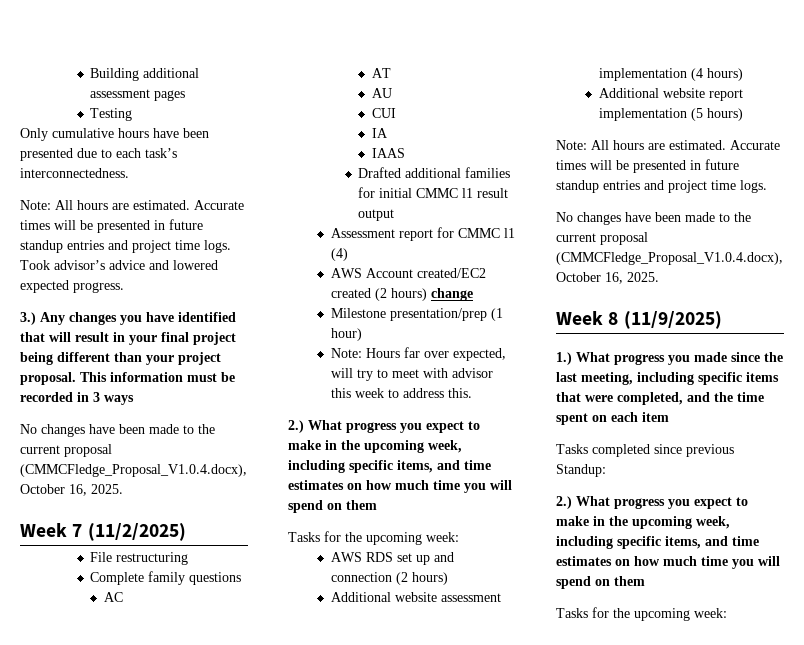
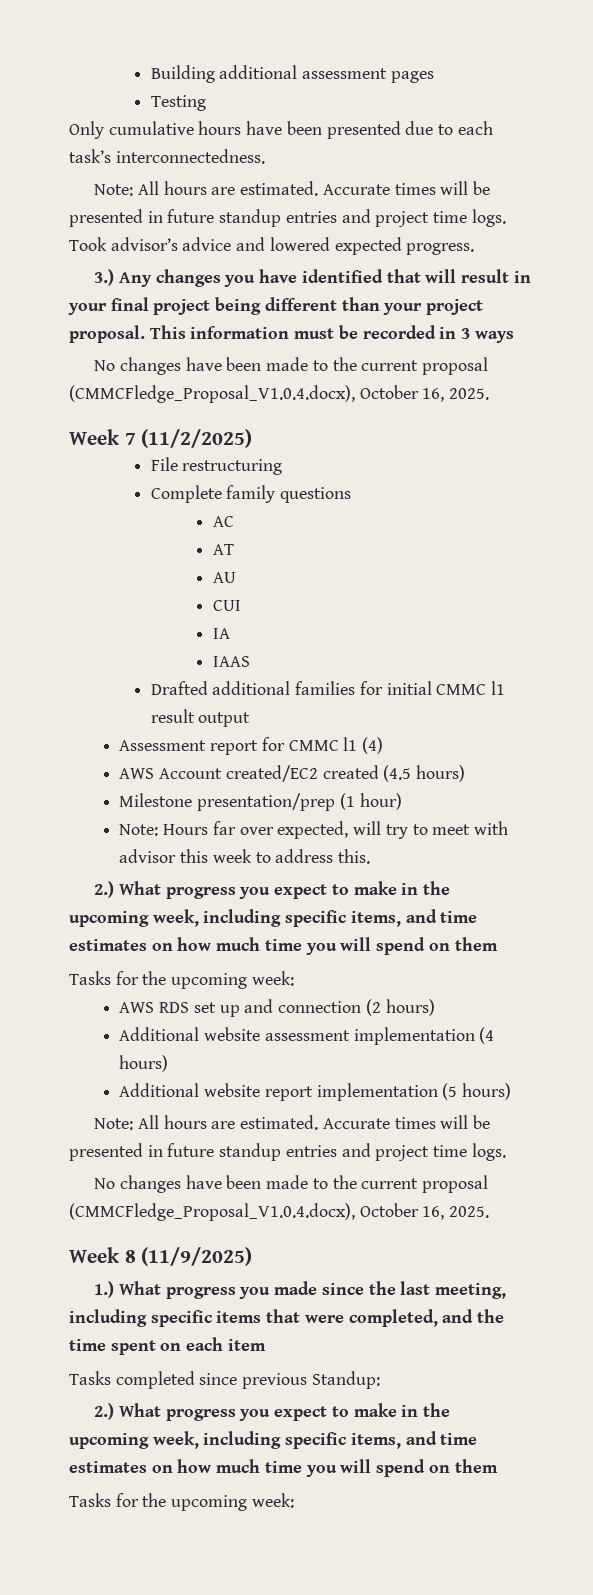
[374,288,473,301] (2 hours) change -> [383,765,466,782] (4.5 hours)

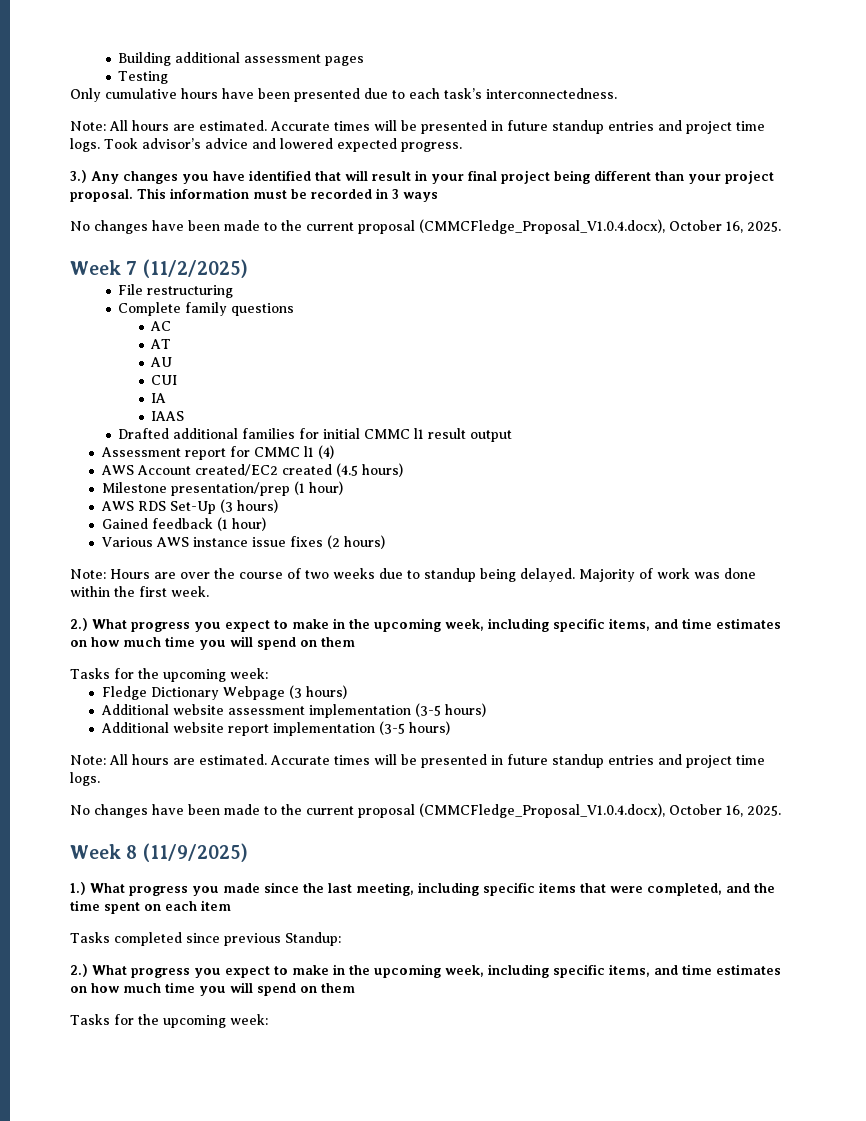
[119,821,508,839] [119,849,371,864] Note: Hours far over expected, will try to meet with advisor this week to address this. -> [100,499,278,514] [101,517,266,531] [101,535,385,549] [70,568,756,582] [70,586,209,597] AWS RDS Set-Up (3 hours) // Gained feedback (1 hour) // Various AWS instance issue fixes (2 hours) // Note: Hours are over the course of two weeks due to standup being delayed. Majority of work was done within the first week.
[119,999,381,1017] AWS RDS set up and connection (2 -> [101,685,302,700] Fledge Dictionary Webpage (3
[479,1027,495,1044] (4 -> [414,703,441,717] (3-5
[442,1083,458,1100] (5 -> [378,721,405,735] (3-5

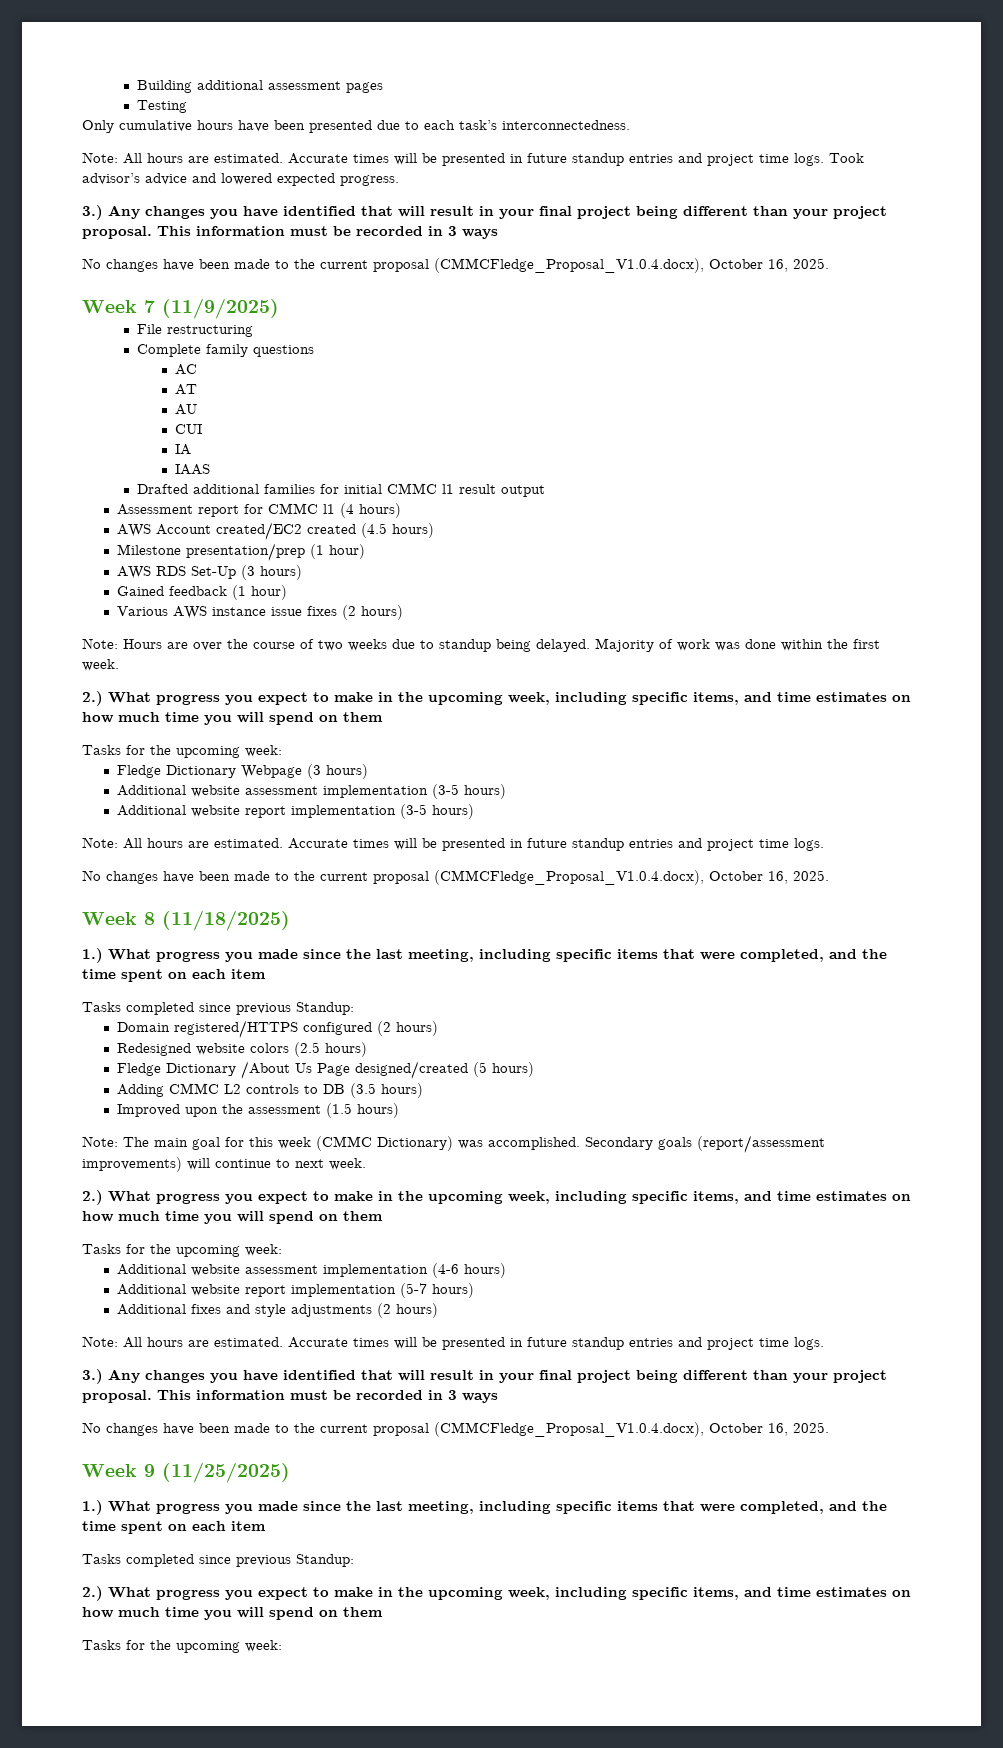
[142,259,248,278] (11/2/2025) -> [162,298,279,319] (11/9/2025)
[317,445,334,459] (4) -> [340,503,402,518] (4 hours)
[142,843,248,862] (11/9/2025) -> [162,910,290,931] [82,948,887,963] [82,969,266,982] [82,1002,354,1015] [117,1020,439,1038] [117,1042,368,1057] [117,1061,535,1079] [117,1083,424,1098] [117,1103,400,1118] [82,1135,825,1153] [82,1157,366,1172] [82,1190,911,1205] [82,1211,383,1224] [82,1244,282,1257] [117,1263,507,1278] [117,1283,475,1298] [117,1303,439,1318] [82,1336,824,1350] [82,1369,887,1384] [82,1390,498,1403] [82,1422,829,1437] [82,1462,290,1483] (11/18/2025) // 1.) What progress you made since the last meeting, including specific items that were completed, and the time spent on each item // Tasks completed since previous Standup: // Domain registered/HTTPS configured (2 hours) // Redesigned website colors (2.5 hours) // Fledge Dictionary /About Us Page designed/created (5 hours) // Adding CMMC L2 controls to DB (3.5 hours) // Improved upon the assessment (1.5 hours) // Note: The main goal for this week (CMMC Dictionary) was accomplished. Secondary goals (report/assessment improvements) will continue to next week. // 2.) What progress you expect to make in the upcoming week, including specific items, and time estimates on how much time you will spend on them // Tasks for the upcoming week: // Additional website assessment implementation (4-6 hours) // Additional website report implementation (5-7 hours) // Additional fixes and style adjustments (2 hours) // Note: All hours are estimated. Accurate times will be presented in future standup entries and project time logs. // 3.) Any changes you have identified that will result in your final project being different than your project proposal. This information must be recorded in 3 ways // No changes have been made to the current proposal (CMMCFledge_Proposal_V1.0.4.docx), October 16, 2025. // Week 9 (11/25/2025)

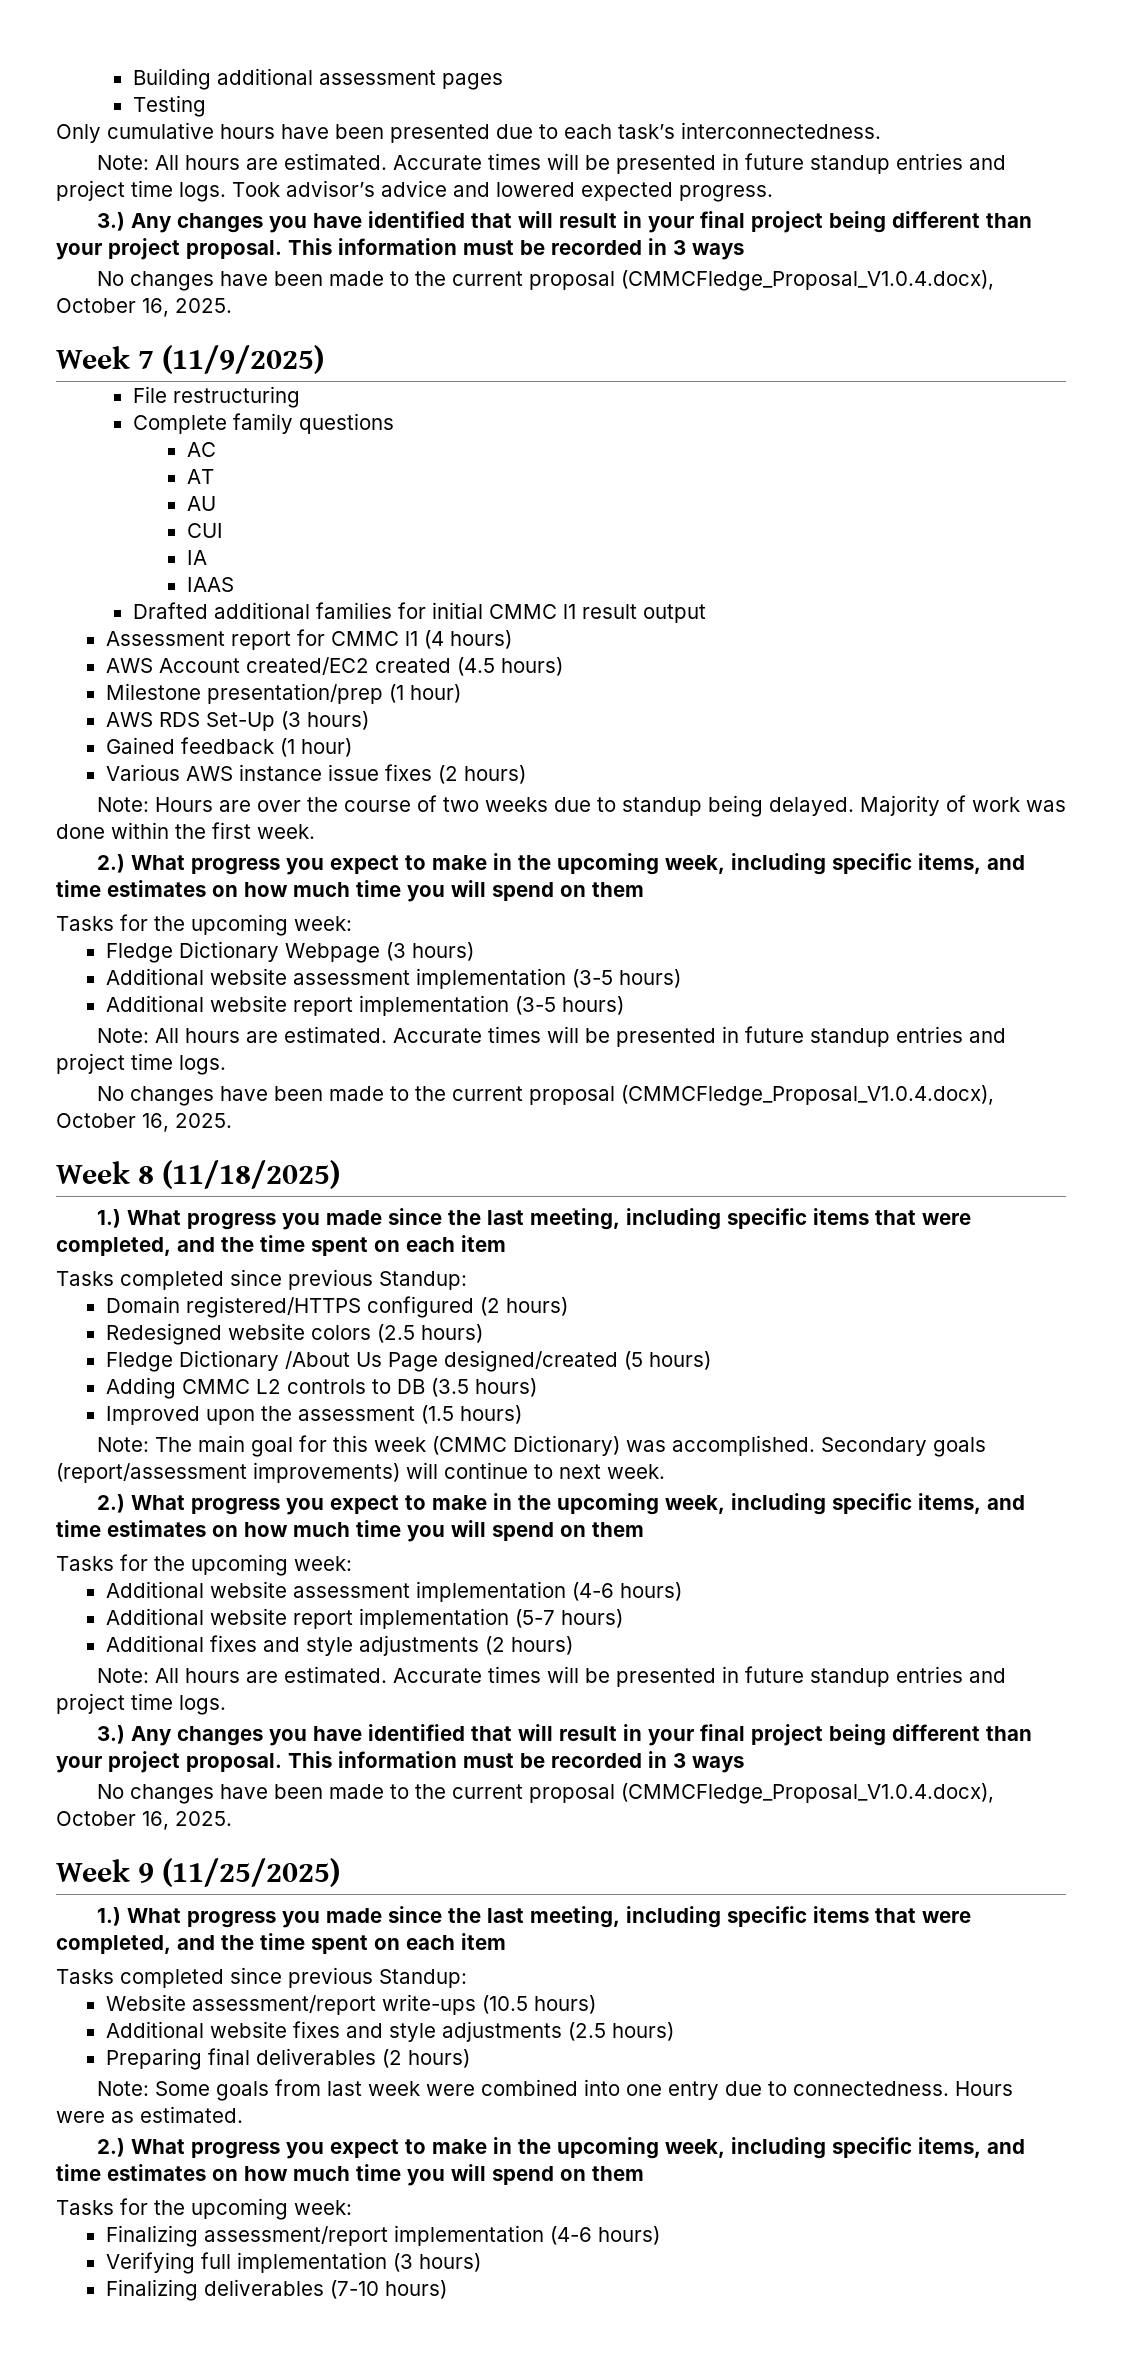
(354, 1560) none -> [105,1994,596,2015] [105,2021,674,2042] [105,2048,470,2070] [96,2079,1013,2101] [56,2106,243,2123] // Website assessment/report write-ups (10.5 hours) // Additional website fixes and style adjustments (2.5 hours) // Preparing final deliverables (2 hours) // Note: Some goals from last week were combined into one entry due to connectedness. Hours were as estimated.
(282, 1646) none -> [105,2225,660,2247] [105,2252,481,2274] [105,2279,447,2301] // Finalizing assessment/report implementation (4-6 hours) // Verifying full implementation (3 hours) // Finalizing deliverables (7-10 hours)

